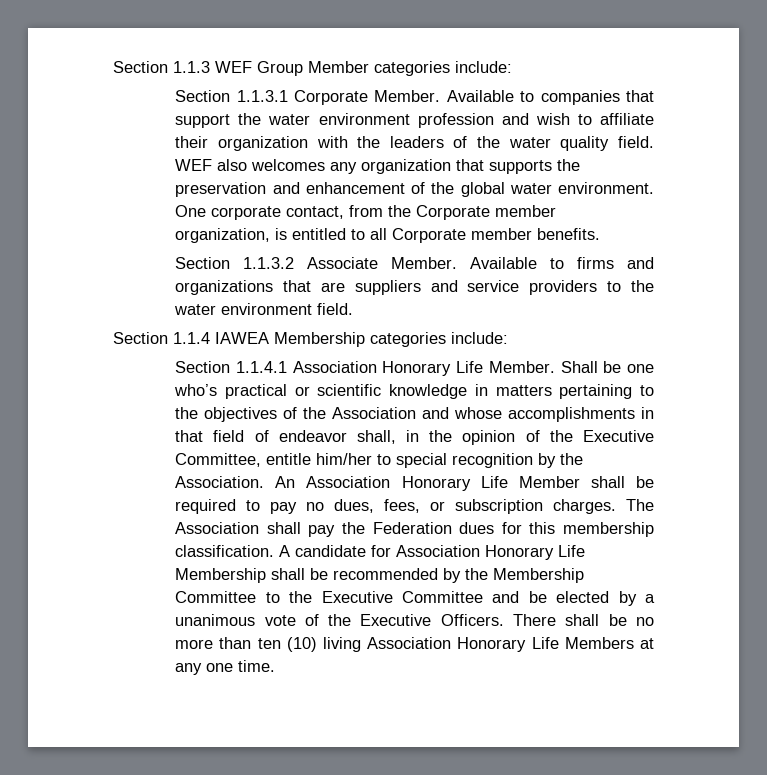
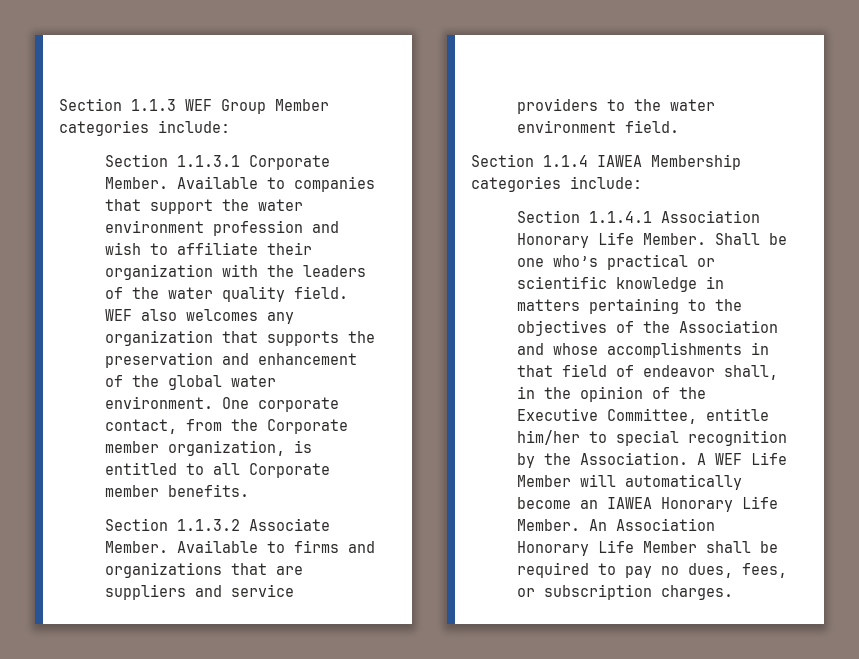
(265, 482) none -> [697,452,788,465] [517,474,743,490] [517,496,779,512] [517,519,581,531] A WEF Life Member will automatically become an IAWEA Honorary Life Member.
[626,499,654,511] [175,522,654,537] [175,545,586,560] [175,568,585,583] [175,591,655,606] [175,614,654,626] [175,637,655,652] [175,660,276,675] The Association shall pay the Federation dues for this membership classification. A candidate for Association Honorary Life Membership shall be recommended by the Membership Committee to the Executive Committee and be elected by a unanimous vote of the Executive Officers. There shall be no more than ten (10) living Association Honorary Life Members at any one time. -> (734, 592) none

